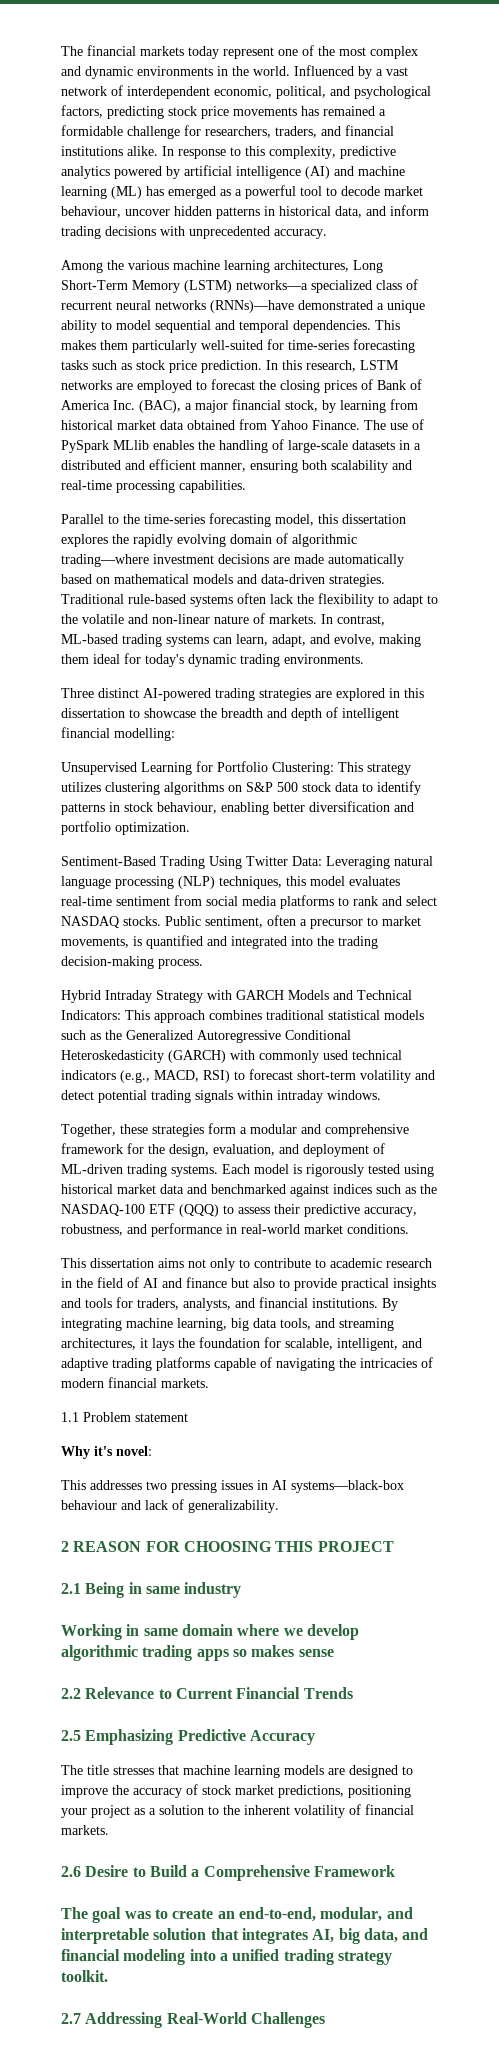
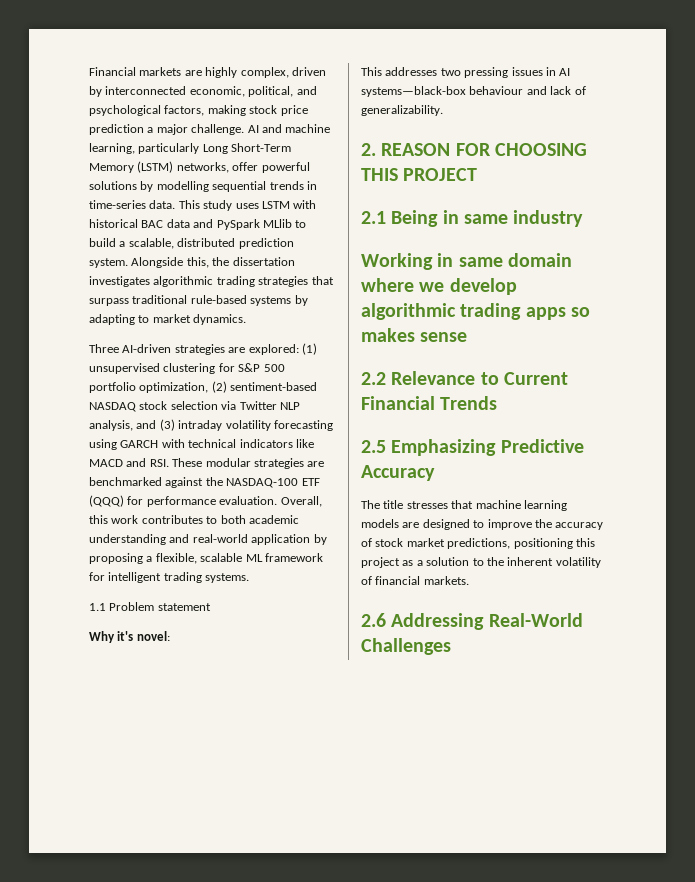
[61,45,418,59] [61,65,408,79] [61,85,210,99] The financial markets today represent one of the most complex and dynamic environments in the world. Influenced by a vast network of interdependent -> [89,67,326,78] [89,86,187,97] Financial markets are highly complex, driven by interconnected
[107,106,386,119] [61,125,394,139] [61,146,396,159] [61,165,405,179] [61,185,423,199] [61,205,429,219] [61,226,327,239] [61,260,383,273] [61,279,418,293] [61,300,425,313] [61,320,400,333] [61,339,415,353] [61,360,399,373] [61,379,422,393] [61,399,418,413] [61,419,424,430] [61,439,421,453] [61,459,412,473] [61,480,246,493] [61,513,406,527] [61,533,357,547] [61,554,404,567] [61,574,385,587] [61,593,438,607] [61,613,385,626] [61,634,421,647] [61,653,364,667] [61,688,424,701] [61,707,399,721] [61,727,175,741] [61,761,411,775] [61,781,421,795] [61,801,414,815] [61,821,190,835] [61,856,433,869] [61,876,400,889] [61,895,437,909] [61,915,421,929] [61,935,378,949] [61,956,203,969] [61,990,412,1003] [61,1010,424,1023] [61,1030,351,1043] [61,1050,402,1063] [61,1069,435,1083] [61,1090,381,1103] [61,1123,409,1137] [61,1143,385,1157] [61,1164,434,1177] [61,1184,437,1197] [61,1204,417,1217] [61,1223,409,1237] [61,1258,432,1271] [61,1277,436,1291] [61,1297,398,1311] [61,1318,394,1331] [61,1337,422,1351] [61,1357,433,1371] [61,1377,209,1388] predicting stock price movements has remained a formidable challenge for researchers, traders, and financial institutions alike. In response to this complexity, predictive analytics powered by artificial intelligence (AI) and machine learning (ML) has emerged as a powerful tool to decode market behaviour, uncover hidden patterns in historical data, and inform trading decisions with unprecedented accuracy. // Among the various machine learning architectures, Long Short-Term Memory (LSTM) networks—a specialized class of recurrent neural networks (RNNs)—have demonstrated a unique ability to model sequential and temporal dependencies. This makes them particularly well-suited for time-series forecasting tasks such as stock price prediction. In this research, LSTM networks are employed to forecast the closing prices of Bank of America Inc. (BAC), a major financial stock, by learning from historical market data obtained from Yahoo Finance. The use of PySpark MLlib enables the handling of large-scale datasets in a distributed and efficient manner, ensuring both scalability and real-time processing capabilities. // Parallel to the time-series forecasting model, this dissertation explores the rapidly evolving domain of algorithmic trading—where investment decisions are made automatically based on mathematical models and data-driven strategies. Traditional rule-based systems often lack the flexibility to adapt to the volatile and non-linear nature of markets. In contrast, ML-based trading systems can learn, adapt, and evolve, making them ideal for today's dynamic trading environments. // Three distinct AI-powered trading strategies are explored in this dissertation to showcase the breadth and depth of intelligent financial modelling: // Unsupervised Learning for Portfolio Clustering: This strategy utilizes clustering algorithms on S&P 500 stock data to identify patterns in stock behaviour, enabling better diversification and portfolio optimization. // Sentiment-Based Trading Using Twitter Data: Leveraging natural language processing (NLP) techniques, this model evaluates real-time sentiment from social media platforms to rank and select NASDAQ stocks. Public sentiment, often a precursor to market movements, is quantified and integrated into the trading decision-making process. // Hybrid Intraday Strategy with GARCH Models and Technical Indicators: This approach combines traditional statistical models such as the Generalized Autoregressive Conditional Heteroskedasticity (GARCH) with commonly used technical indicators (e.g., MACD, RSI) to forecast short-term volatility and detect potential trading signals within intraday windows. // Together, these strategies form a modular and comprehensive framework for the design, evaluation, and deployment of ML-driven trading systems. Each model is rigorously tested using historical market data and benchmarked against indices such as the NASDAQ-100 ETF (QQQ) to assess their predictive accuracy, robustness, and performance in real-world market conditions. // This dissertation aims not only to contribute to academic research in the field of AI and finance but also to provide practical insights and tools for traders, analysts, and financial institutions. By integrating machine learning, big data tools, and streaming architectures, it lays the foundation for scalable, intelligent, and adaptive trading platforms capable of navigating the intricacies of modern financial markets. -> [207,105,308,116] [89,124,331,135] [89,143,292,154] [89,161,310,173] [89,181,317,192] [89,200,317,211] [89,219,307,230] [89,238,294,249] [89,257,295,268] [89,276,334,287] [89,295,308,306] [89,314,247,325] [89,343,317,355] [89,363,285,374] [89,381,318,393] [89,401,300,412] [89,419,333,431] [89,439,314,450] [89,458,325,469] [89,477,320,488] [89,495,322,507] [89,515,299,524] [89,534,327,545] [89,553,323,564] [89,572,250,583] making stock price prediction a major challenge. AI and machine learning, particularly Long Short-Term Memory (LSTM) networks, offer powerful solutions by modelling sequential trends in time-series data. This study uses LSTM with historical BAC data and PySpark MLlib to build a scalable, distributed prediction system. Alongside this, the dissertation investigates algorithmic trading strategies that surpass traditional rule-based systems by adapting to market dynamics. // Three AI-driven strategies are explored: (1) unsupervised clustering for S&P 500 portfolio optimization, (2) sentiment-based NASDAQ stock selection via Twitter NLP analysis, and (3) intraday volatility forecasting using GARCH with technical indicators like MACD and RSI. These modular strategies are benchmarked against the NASDAQ-100 ETF (QQQ) for performance evaluation. Overall, this work contributes to both academic understanding and real-world application by proposing a flexible, scalable ML framework for intelligent trading systems.
[61,1541,69,1552] 2 -> [361,143,376,156] 2.
[61,1808,87,1818] your -> [575,538,595,547] this
[85,1865,395,1881] [61,1907,413,1923] [61,1928,429,1944] [61,1949,392,1965] [61,1970,108,1982] [61,2013,81,2024] Desire to Build a Comprehensive Framework // The goal was to create an end-to-end, modular, and interpretable solution that integrates AI, big data, and financial modeling into a unified trading strategy toolkit. // 2.7 -> (386, 620) none

